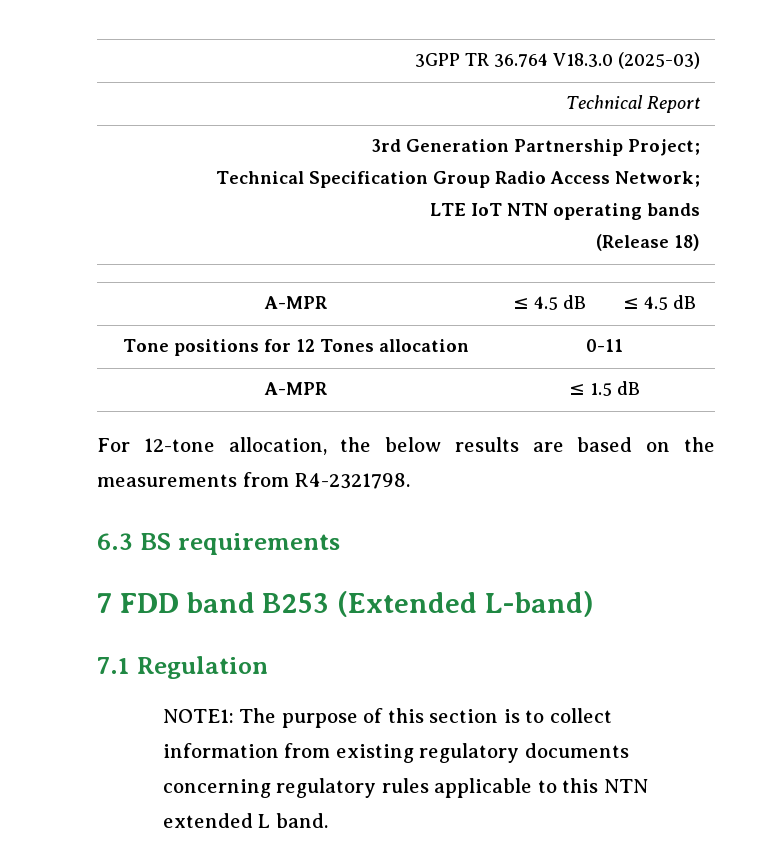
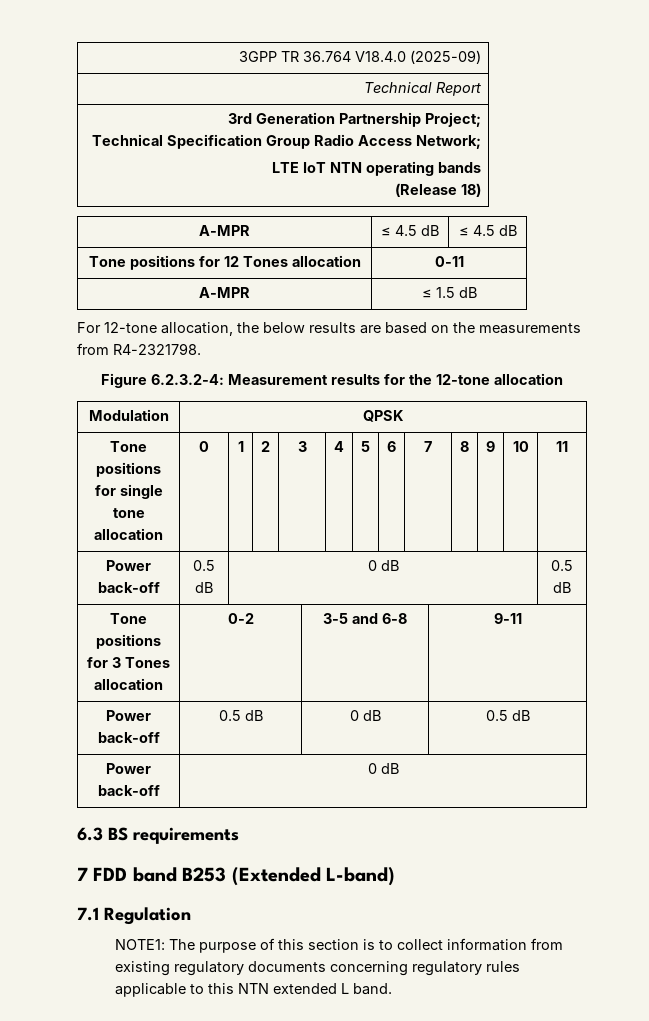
[553,52,701,69] V18.3.0 (2025-03) -> [354,50,481,64] V18.4.0 (2025-09)
(411, 481) none -> [101,373,563,388] [88,409,169,421] [363,410,404,422] [110,441,147,452] [96,462,161,477] [94,484,163,499] [112,508,145,518] [94,528,163,540] [199,441,209,452] [237,441,244,452] [261,441,270,452] [297,441,307,452] [334,441,344,452] [361,441,370,452] [387,441,396,452] [424,441,432,452] [460,441,469,452] [486,441,495,452] [512,441,529,452] [556,441,568,452] [106,560,151,571] [97,582,160,593] [193,560,215,571] [195,582,213,593] [367,560,399,571] [551,560,573,571] [553,582,571,593] [110,613,147,624] [96,634,161,649] [87,657,170,668] [94,678,163,690] [227,613,254,624] [323,613,407,624] [493,613,522,624] [106,710,151,721] [97,732,160,743] [218,710,263,721] [349,710,381,721] [485,710,530,721] [106,763,151,774] [97,785,160,796] [367,763,399,774] // Figure 6.2.3.2-4: Measurement results for the 12-tone allocation // Modulation | QPSK // Tone positions for single tone allocation | 0 | 1 | 2 | 3 | 4 | 5 | 6 | 7 | 8 | 9 | 10 | 11 // Power back-off | 0.5 dB | 0 dB | 0.5 dB // Tone positions for 3 Tones allocation | 0-2 | 3-5 and 6-8 | 9-11 // Power back-off | 0.5 dB | 0 dB | 0.5 dB // Power back-off | 0 dB

